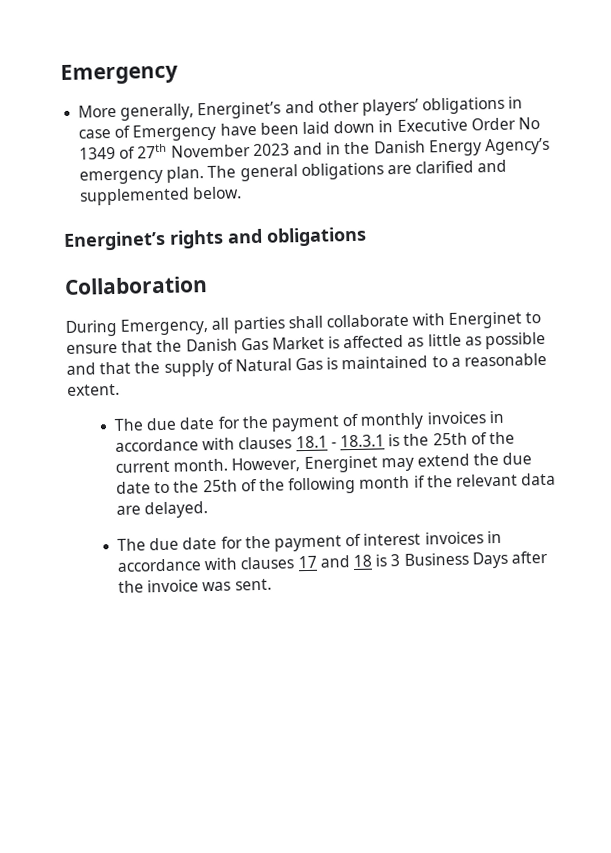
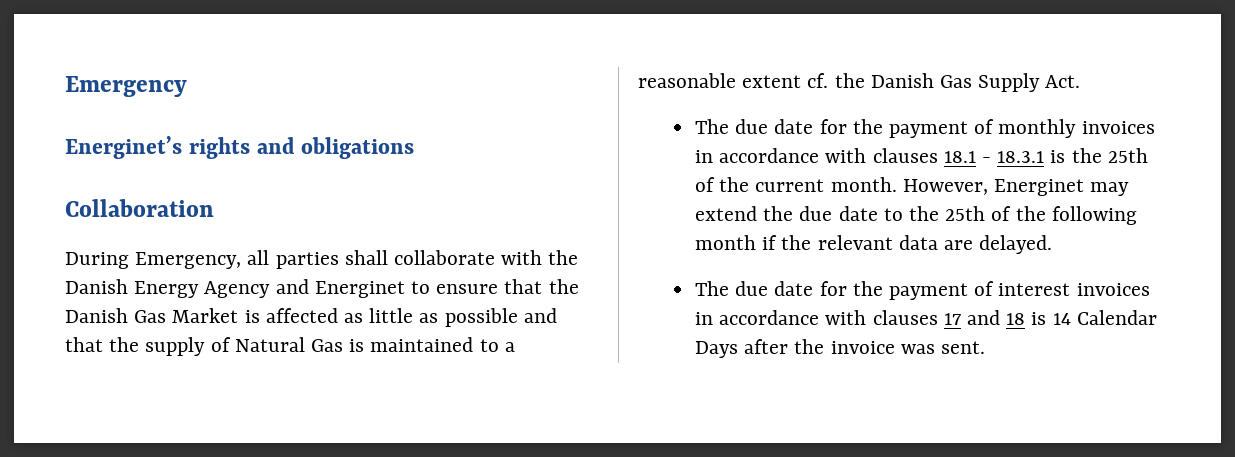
[60,62,178,86] [78,96,524,121] [78,117,540,142] [79,137,550,160] [79,159,508,185] [79,186,243,206] Emergency // More generally, Energinet’s and other players’ obligations in case of Emergency have been laid down in Executive Order No 1349 of 27th November 2023 and in the Danish Energy Agency’s emergency plan. The general obligations are clarified and supplemented below. -> [65,76,187,97] Emergency
(446, 319) none -> [548,250,579,265] [65,279,309,298] the Danish Energy Agency and
[67,383,120,396] extent. -> [742,73,1081,92] extent cf. the Danish Gas Supply Act.
[390,552,469,567] 3 Business -> [1052,310,1157,325] 14 Calendar

